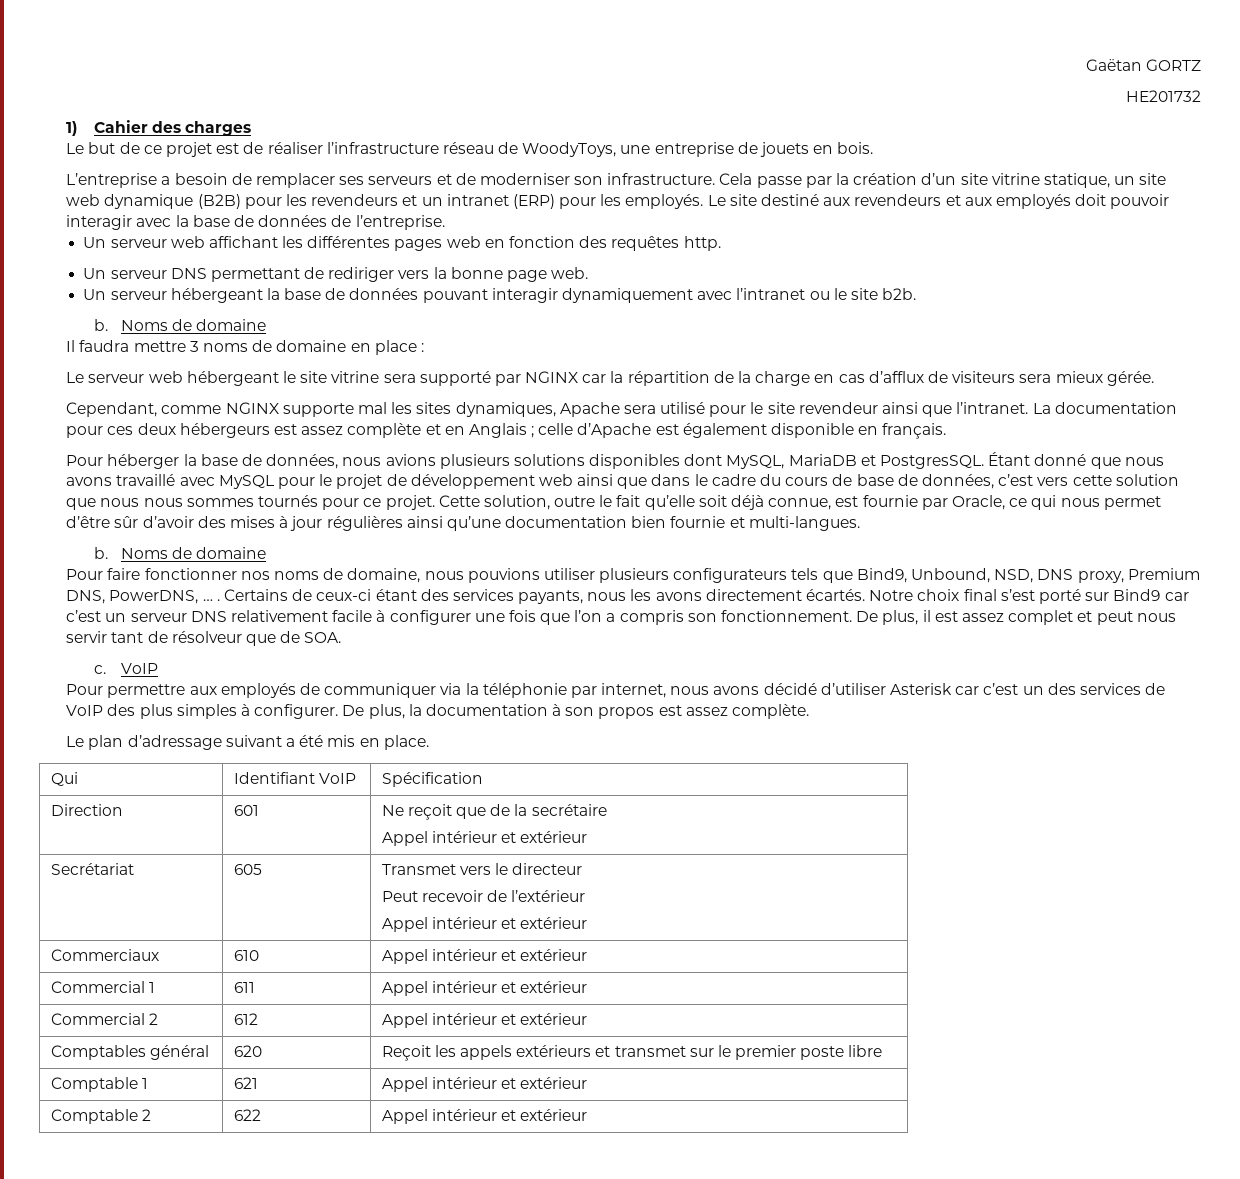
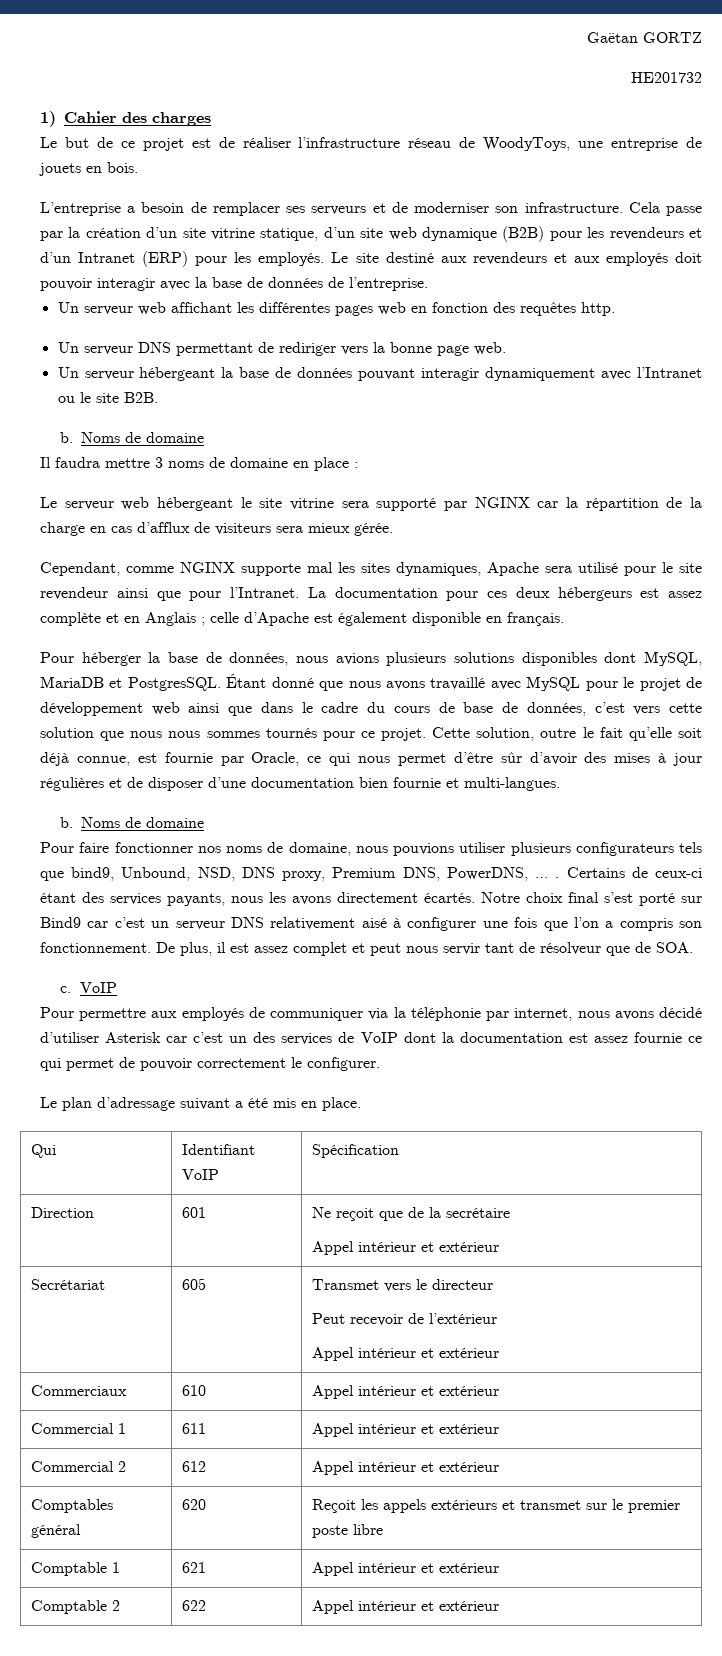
[1114,176,1136,185] un -> [323,227,355,238] d’un
[421,194,509,206] un intranet -> [39,252,136,263] d’un Intranet
[736,288,806,300] l’intranet -> [637,367,703,378] l’Intranet
[882,288,917,300] b2b. -> [123,392,158,403] B2B.
[956,402,1029,414] l’intranet. -> [189,587,299,601] pour l’Intranet.
[406,516,501,531] ainsi qu’une -> [108,777,246,791] et de disposer d’une
[856,568,907,583] Bind9, -> [71,867,115,881] bind9,
[332,610,373,622] facile -> [361,918,387,928] aisé
[107,704,810,719] des plus simples à configurer. De plus, la documentation à son propos est assez complète. -> [403,1032,703,1043] [39,1057,380,1071] dont la documentation est assez fournie ce qui permet de pouvoir correctement le configurer.

